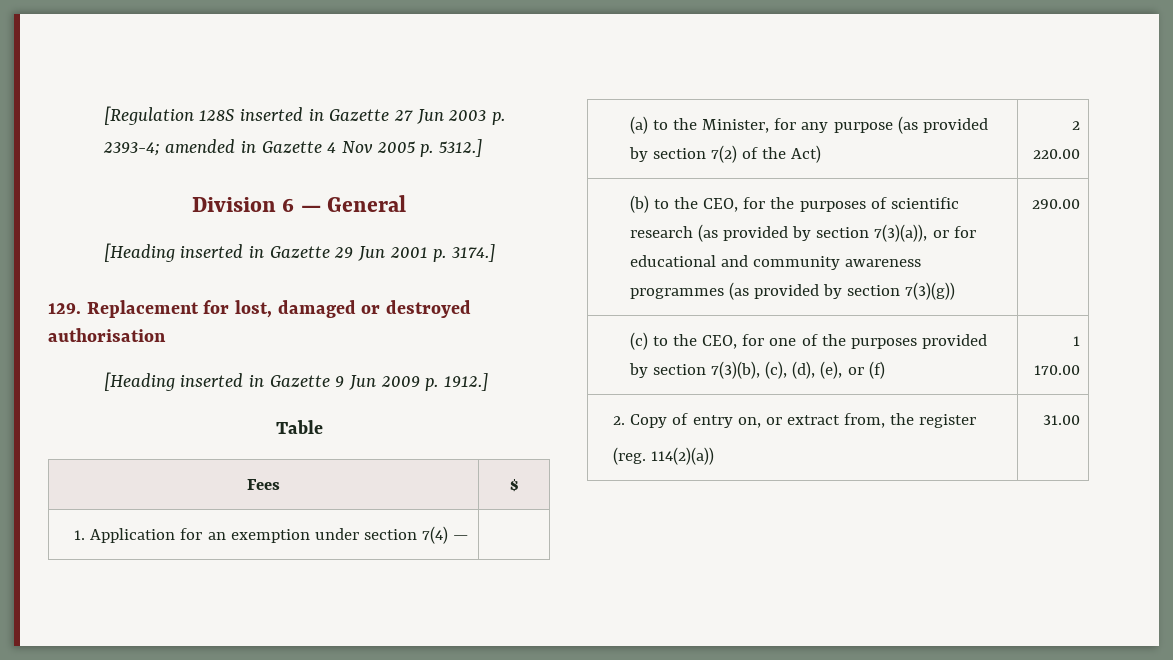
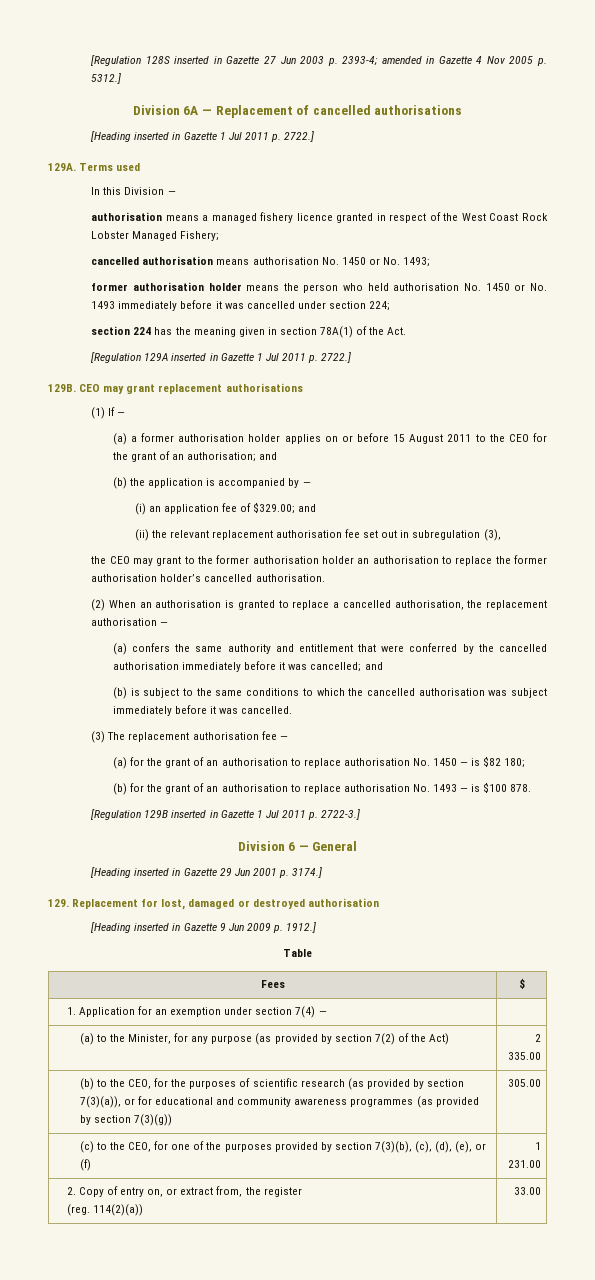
(482, 148) none -> [132,105,463,118] [90,131,315,142] [48,163,141,171] [91,187,176,195] [91,212,549,223] [91,231,220,241] [91,256,431,267] [91,282,547,293] [91,300,391,311] [91,326,407,338] [90,352,352,363] [48,383,303,394] [91,407,126,419] [112,433,547,445] [112,451,278,462] [112,477,311,489] [134,502,317,515] [134,529,501,541] [91,555,547,566] [91,574,325,582] [91,599,548,611] [91,618,169,626] [112,643,547,655] [112,661,383,672] [112,687,548,699] [112,705,293,716] [91,731,288,743] [112,756,526,769] [112,782,532,795] [90,809,361,820] // Division 6A — Replacement of cancelled authorisations // [Heading inserted in Gazette 1 Jul 2011 p. 2722.] // 129A. Terms used // In this Division — // authorisation means a managed fishery licence granted in respect of the West Coast Rock Lobster Managed Fishery; // cancelled authorisation means authorisation No. 1450 or No. 1493; // former authorisation holder means the person who held authorisation No. 1450 or No. 1493 immediately before it was cancelled under section 224; // section 224 has the meaning given in section 78A(1) of the Act. // [Regulation 129A inserted in Gazette 1 Jul 2011 p. 2722.] // 129B. CEO may grant replacement authorisations // (1) If — // (a) a former authorisation holder applies on or before 15 August 2011 to the CEO for the grant of an authorisation; and // (b) the application is accompanied by — // (i) an application fee of $329.00; and // (ii) the relevant replacement authorisation fee set out in subregulation (3), // the CEO may grant to the former authorisation holder an authorisation to replace the former authorisation holder’s cancelled authorisation. // (2) When an authorisation is granted to replace a cancelled authorisation, the replacement authorisation — // (a) confers the same authority and entitlement that were conferred by the cancelled authorisation immediately before it was cancelled; and // (b) is subject to the same conditions to which the cancelled authorisation was subject immediately before it was cancelled. // (3) The replacement authorisation fee — // (a) for the grant of an authorisation to replace authorisation No. 1450 — is $82 180; // (b) for the grant of an authorisation to replace authorisation No. 1493 — is $100 878. // [Regulation 129B inserted in Gazette 1 Jul 2011 p. 2722-3.]
[1032,149,1080,159] 220.00 -> [508,1052,542,1060] 335.00
[1031,199,1080,209] 290.00 -> [508,1079,542,1087] 305.00
[1033,365,1080,375] 170.00 -> [508,1160,542,1168] 231.00
[1042,415,1080,425] 31.00 -> [514,1187,542,1195] 33.00

